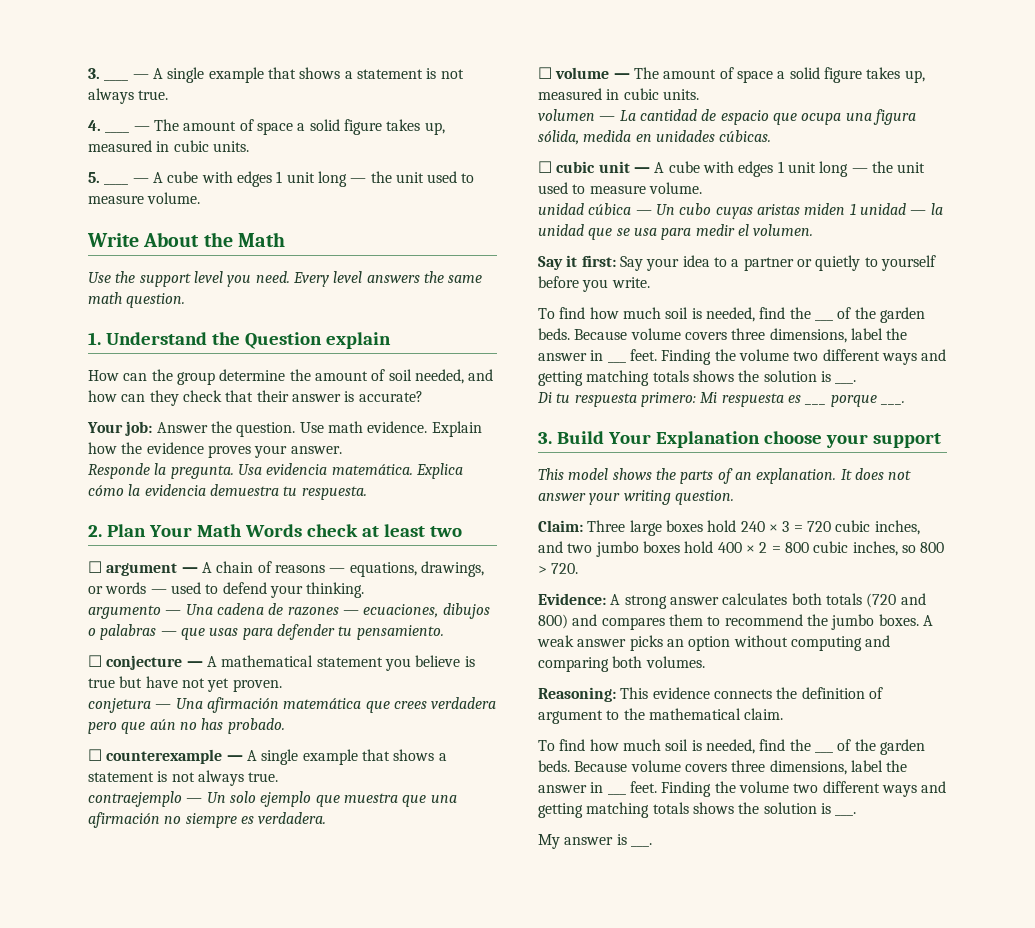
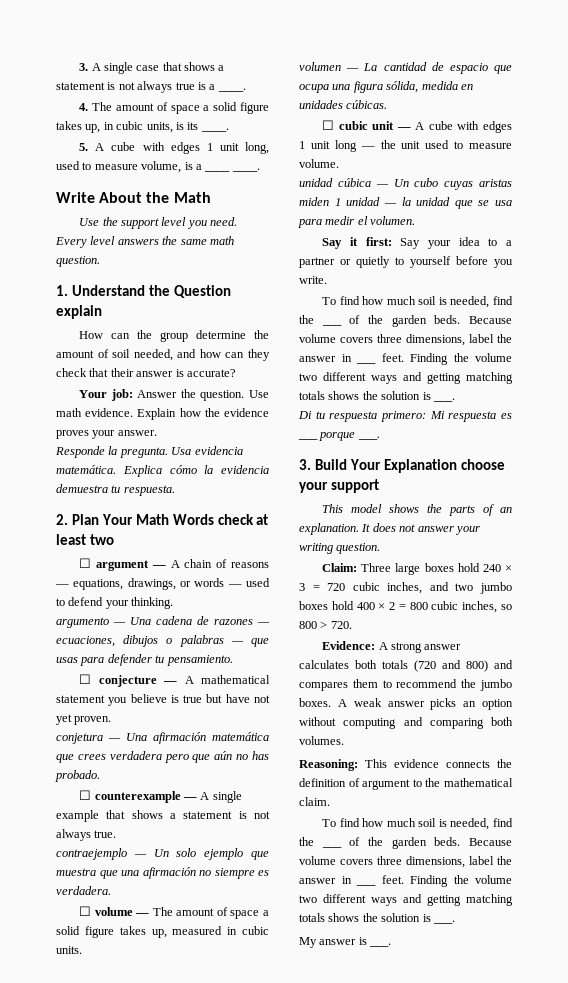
[88,68,100,79] [104,79,129,81] [132,67,464,83] [88,88,169,104] 3. ____ — A single example that shows a statement is not always true. -> [79,62,225,74] [56,81,246,93] 3. A single case that shows a statement is not always true is a ____.
[105,131,130,133] [133,119,445,135] [88,140,249,152] ____ — The amount of space a solid figure takes up, measured in cubic units. -> [91,102,269,114] [56,121,229,133] The amount of space a solid figure takes up, in cubic units, is its ____.
[104,183,129,185] [132,171,475,187] [88,192,201,204] ____ — A cube with edges 1 unit long — the unit used to measure volume. -> [95,142,269,154] [56,161,202,173] [204,168,260,172] A cube with edges 1 unit long, used to measure volume, is a ____ ____.

